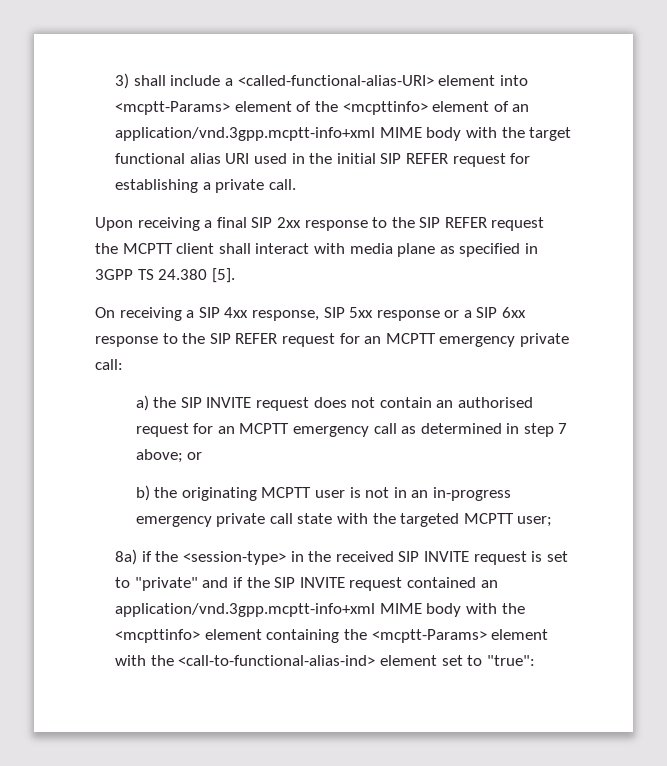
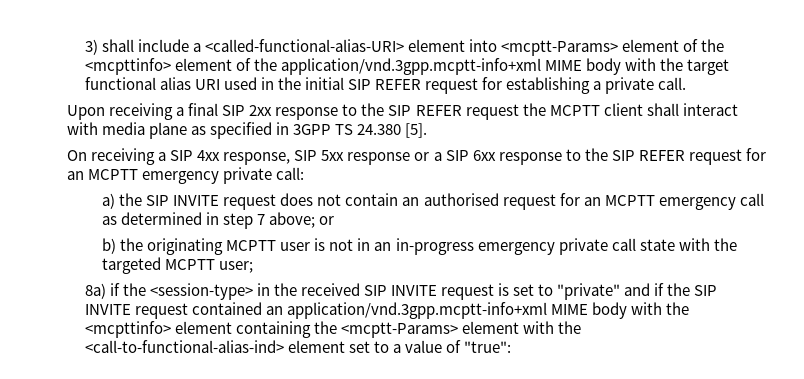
[512,104,530,112] an -> [253,58,277,71] the
(483, 660) none -> [392,340,461,353] a value of

